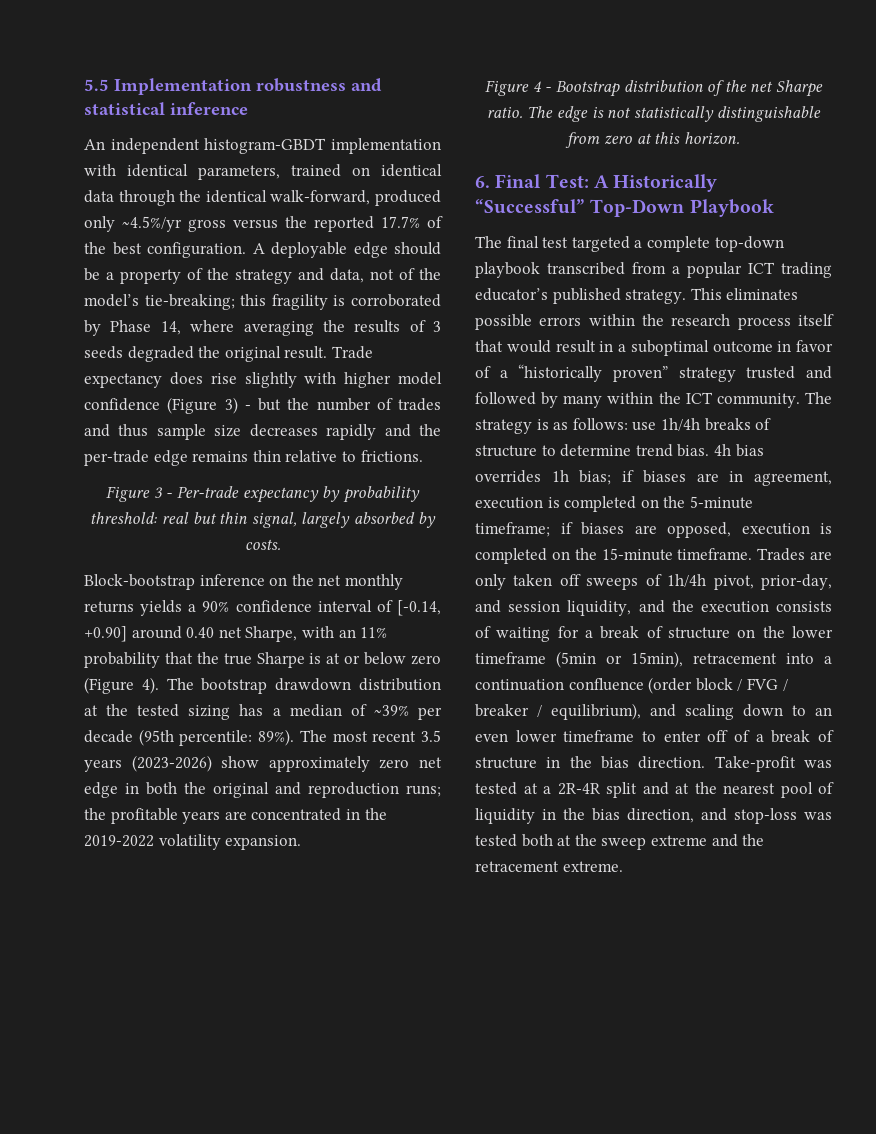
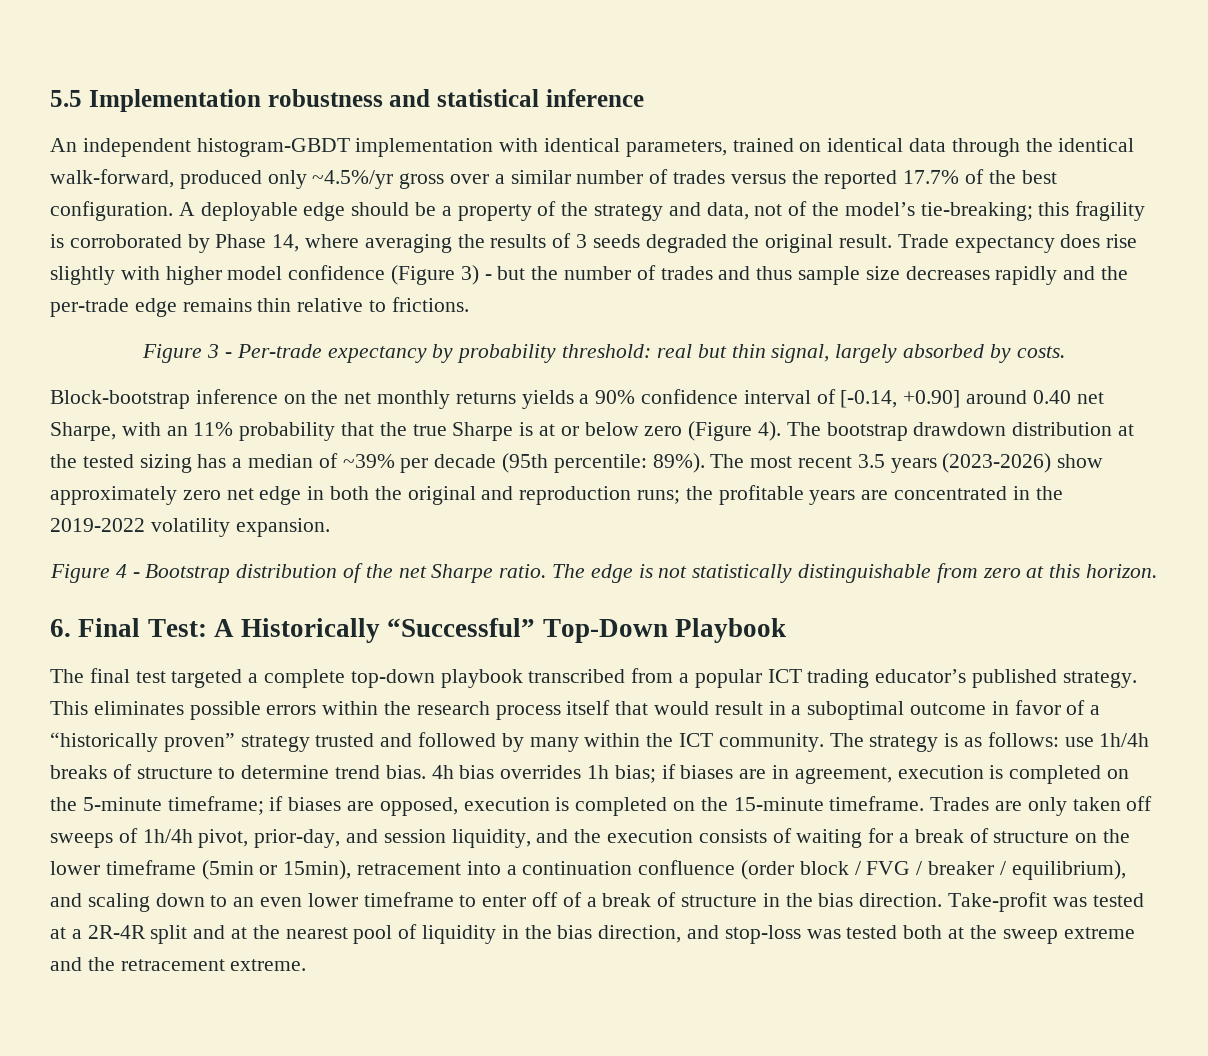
(226, 225) none -> [450,169,726,184] over a similar number of trades

